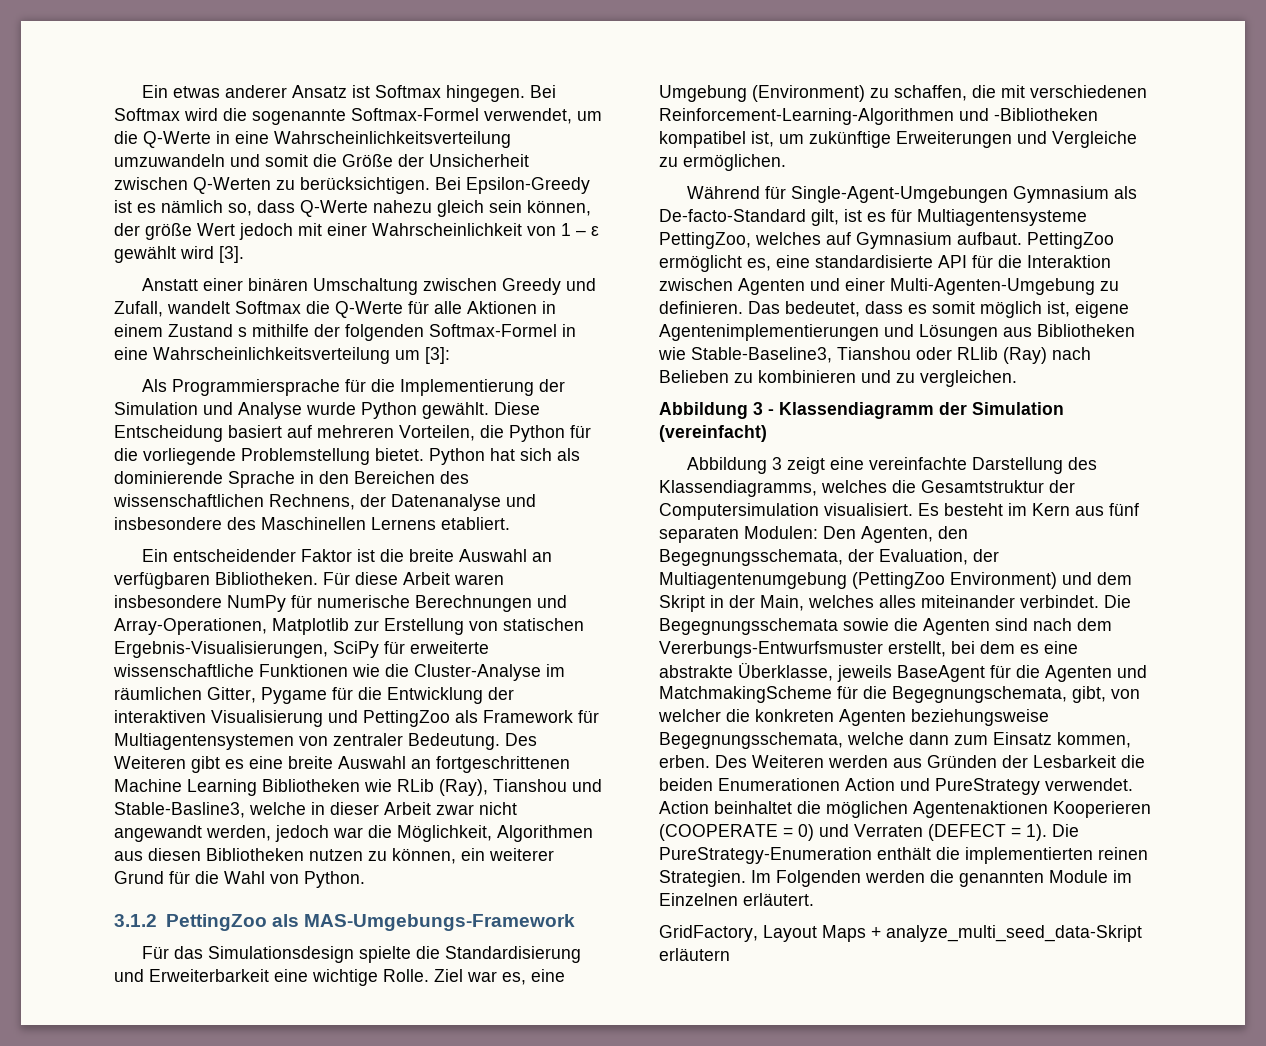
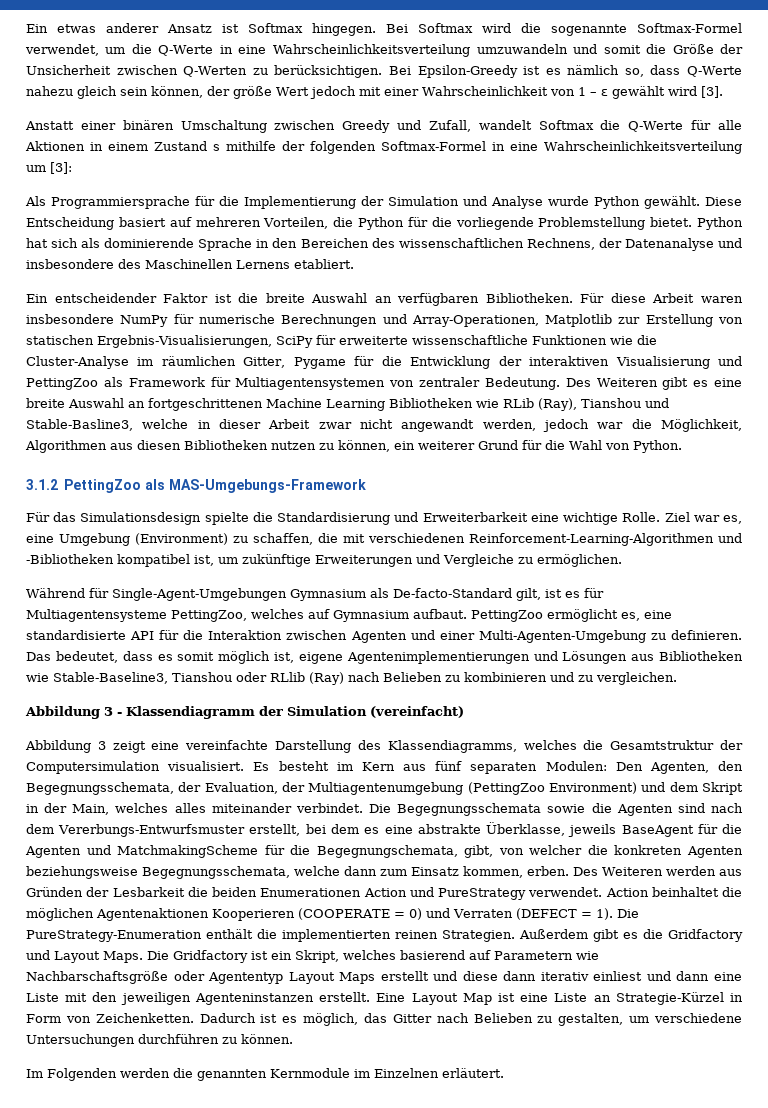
(746, 878) none -> [519,929,743,942] [26,950,599,963] [26,971,743,984] [26,992,743,1005] [26,1013,742,1026] [26,1034,293,1047] Außerdem gibt es die Gridfactory und Layout Maps. Die Gridfactory ist ein Skript, welches basierend auf Parametern wie Nachbarschaftsgröße oder Agententyp Layout Maps erstellt und diese dann iterativ einliest und dann eine Liste mit den jeweiligen Agenteninstanzen erstellt. Eine Layout Map ist eine Liste an Strategie-Kürzel in Form von Zeichenketten. Dadurch ist es möglich, das Gitter nach Belieben zu gestalten, um verschiedene Untersuchungen durchführen zu können. //
[1049,870,1108,883] Module -> [270,1068,350,1078] Kernmodule
[659,925,1142,942] [659,948,730,961] // GridFactory, Layout Maps + analyze_multi_seed_data-Skript erläutern -> (504, 1073) none

